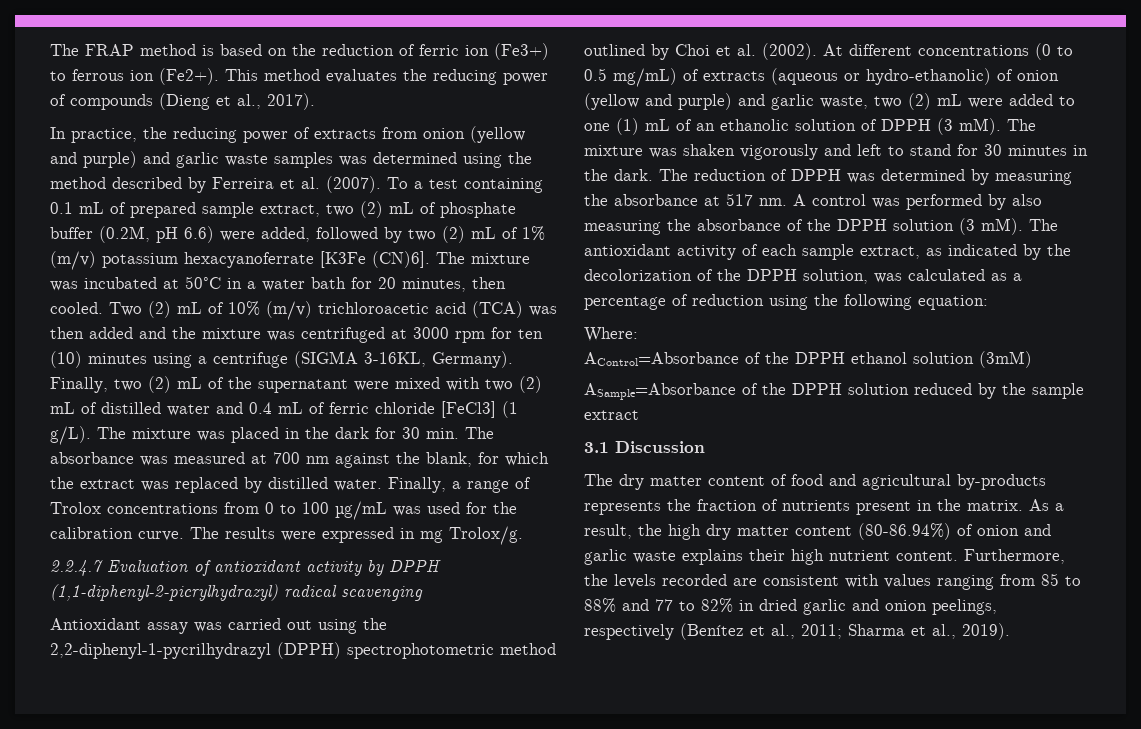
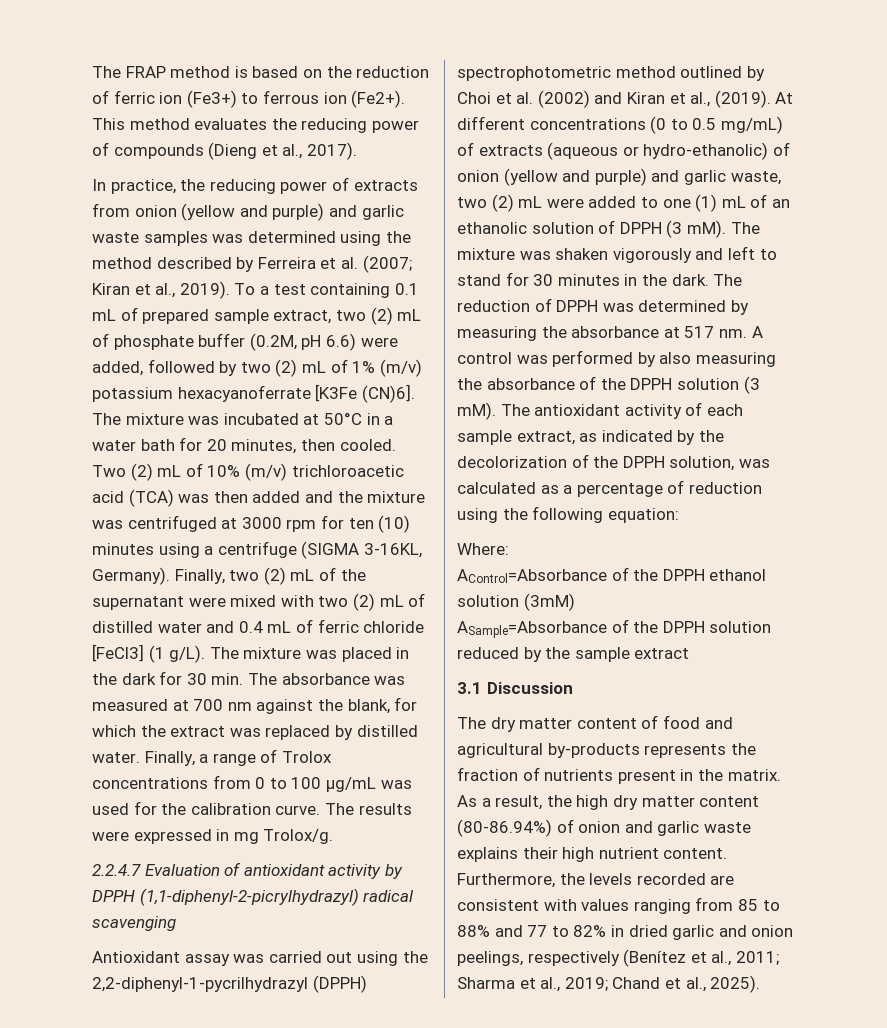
[326,176,381,193] (2007). -> [362,255,412,273] [92,281,230,299] (2007; Kiran et al., 2019).
[762,43,817,60] (2002). -> [537,90,771,108] (2002) and Kiran et al., (2019).
[962,623,1010,640] 2019). -> [564,975,761,993] 2019; Chand et al., 2025).

